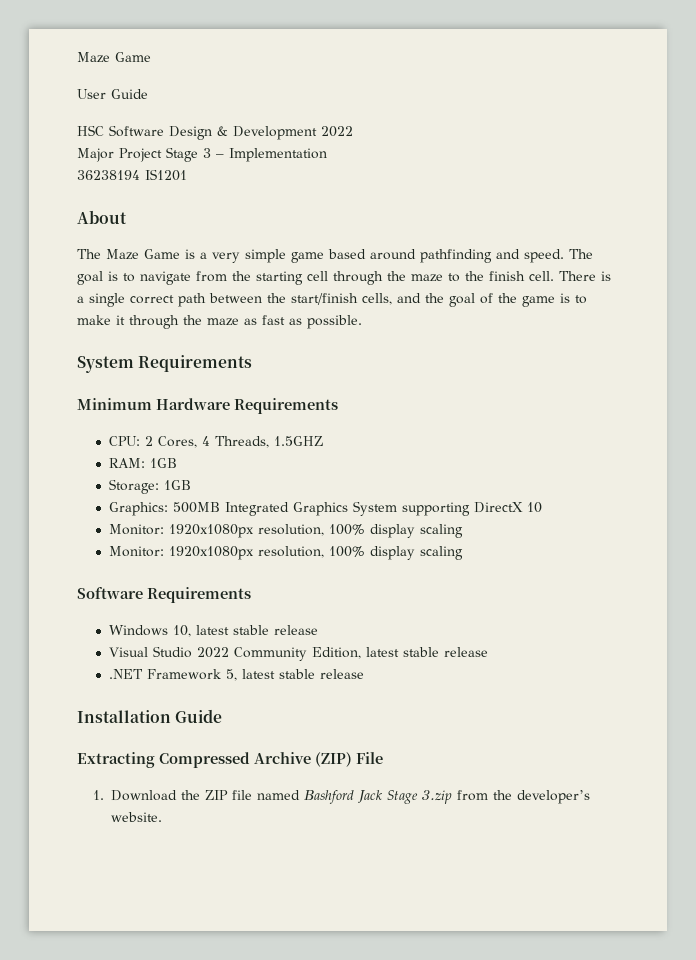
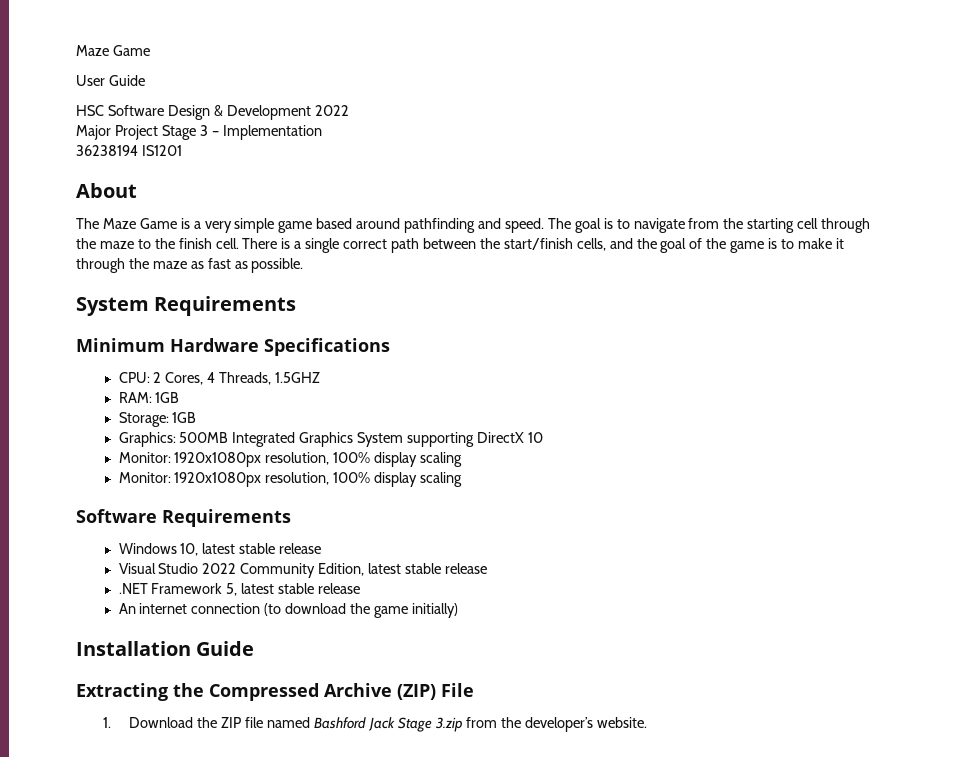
[234,398,338,414] Requirements -> [264,338,390,356] Specifications
(364, 674) none -> [118,603,458,618] // An internet connection (to download the game initially)
(155, 760) none -> [173,683,204,697] the

